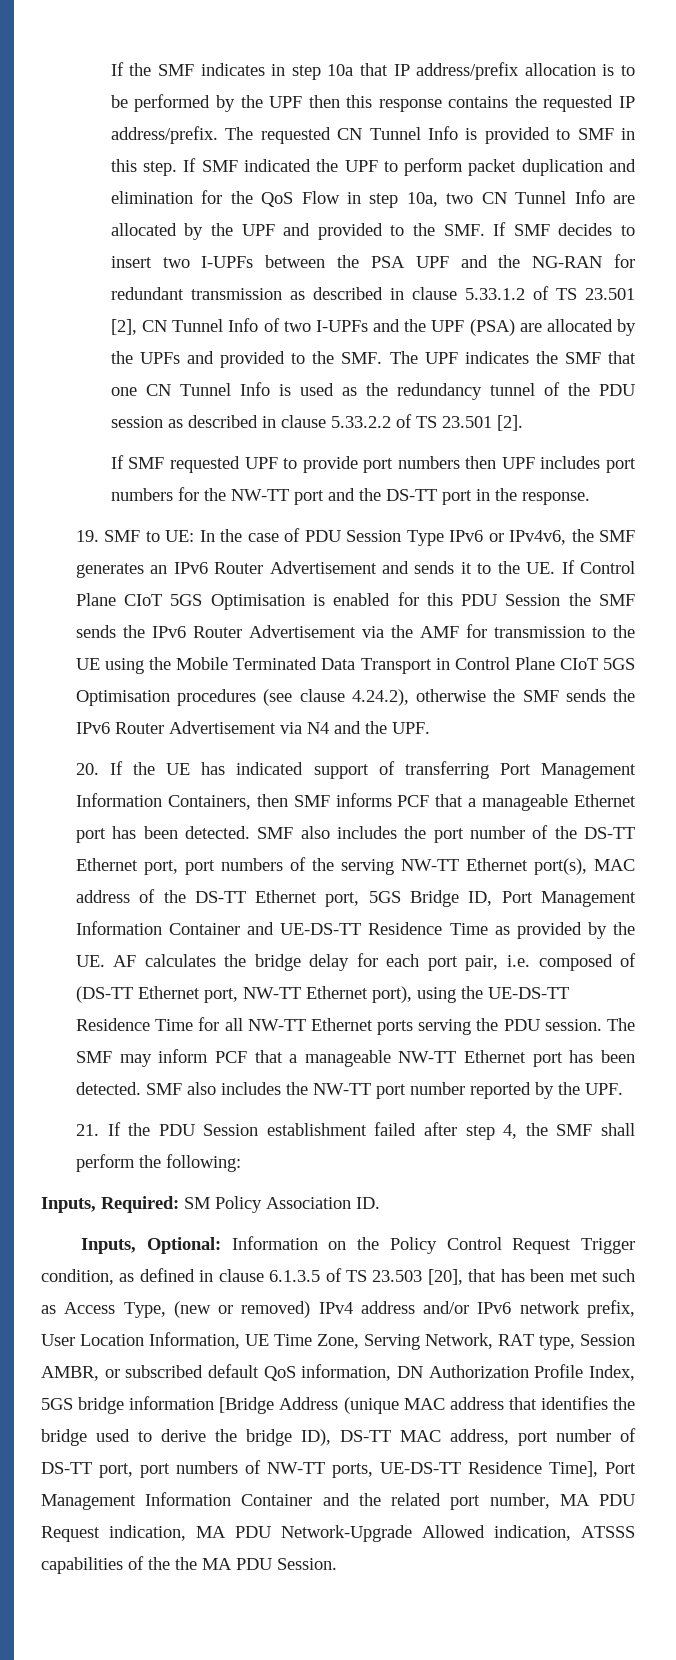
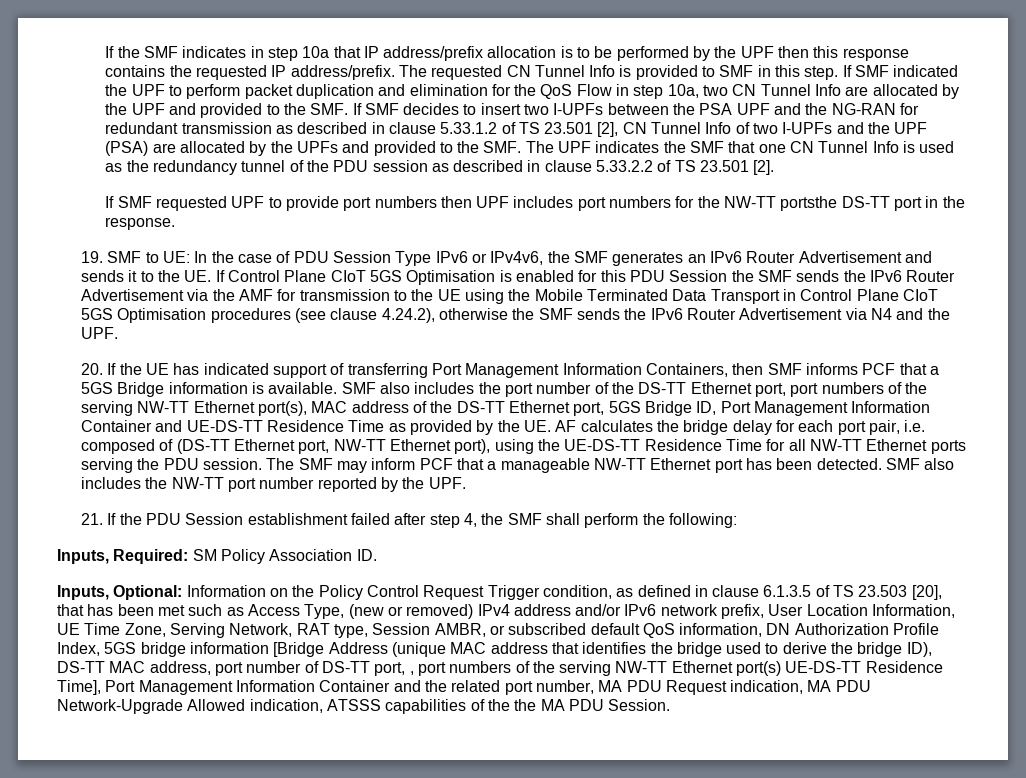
[293,488,381,505] port and the -> [780,196,838,211] portsthe
[482,794,636,811] [75,826,250,843] manageable Ethernet port has been detected. -> [81,382,338,397] 5GS Bridge information is available.
[140,1460,373,1478] port numbers of NW-TT ports, -> [409,661,782,676] , port numbers of the serving NW-TT Ethernet port(s)

